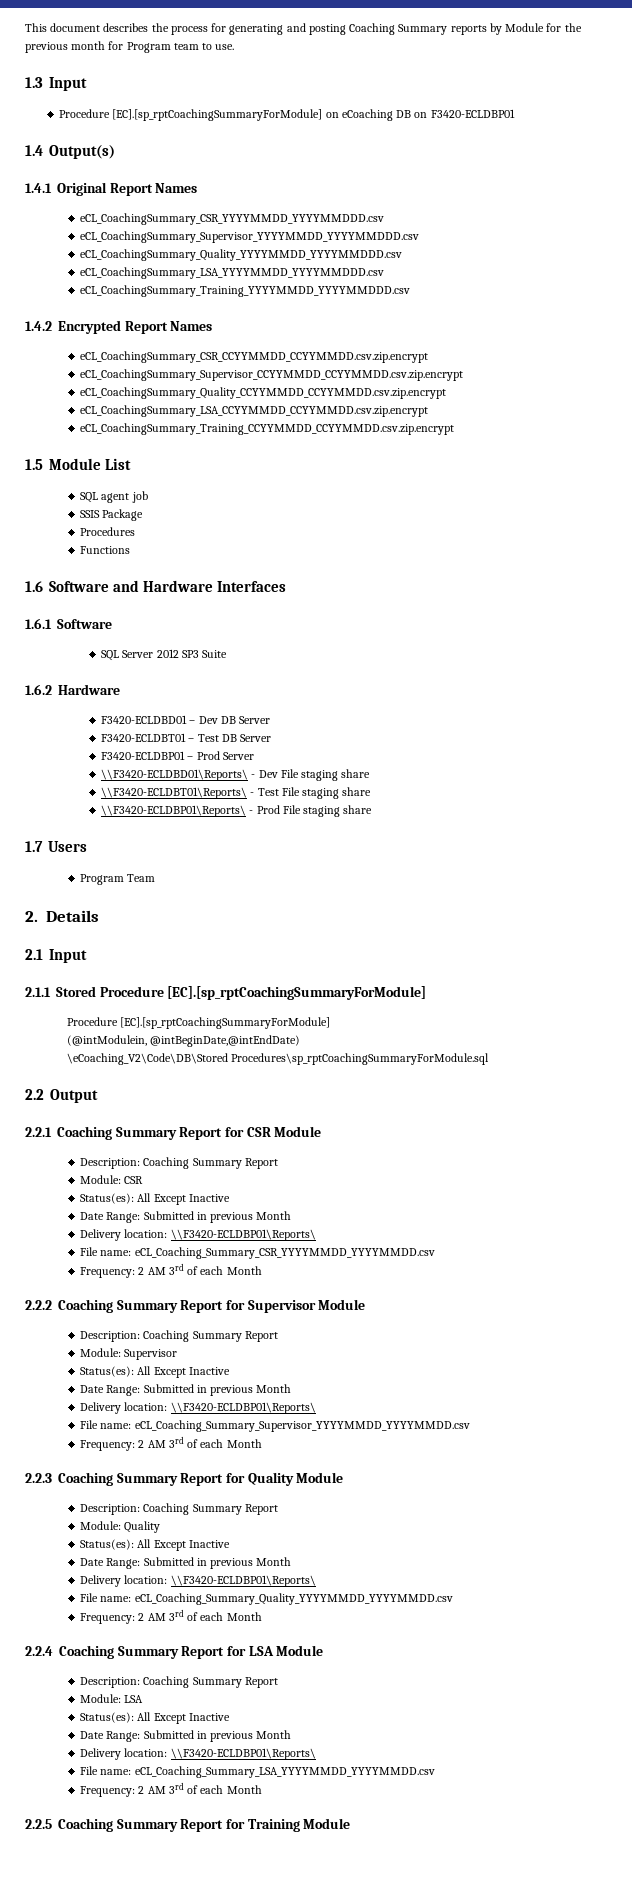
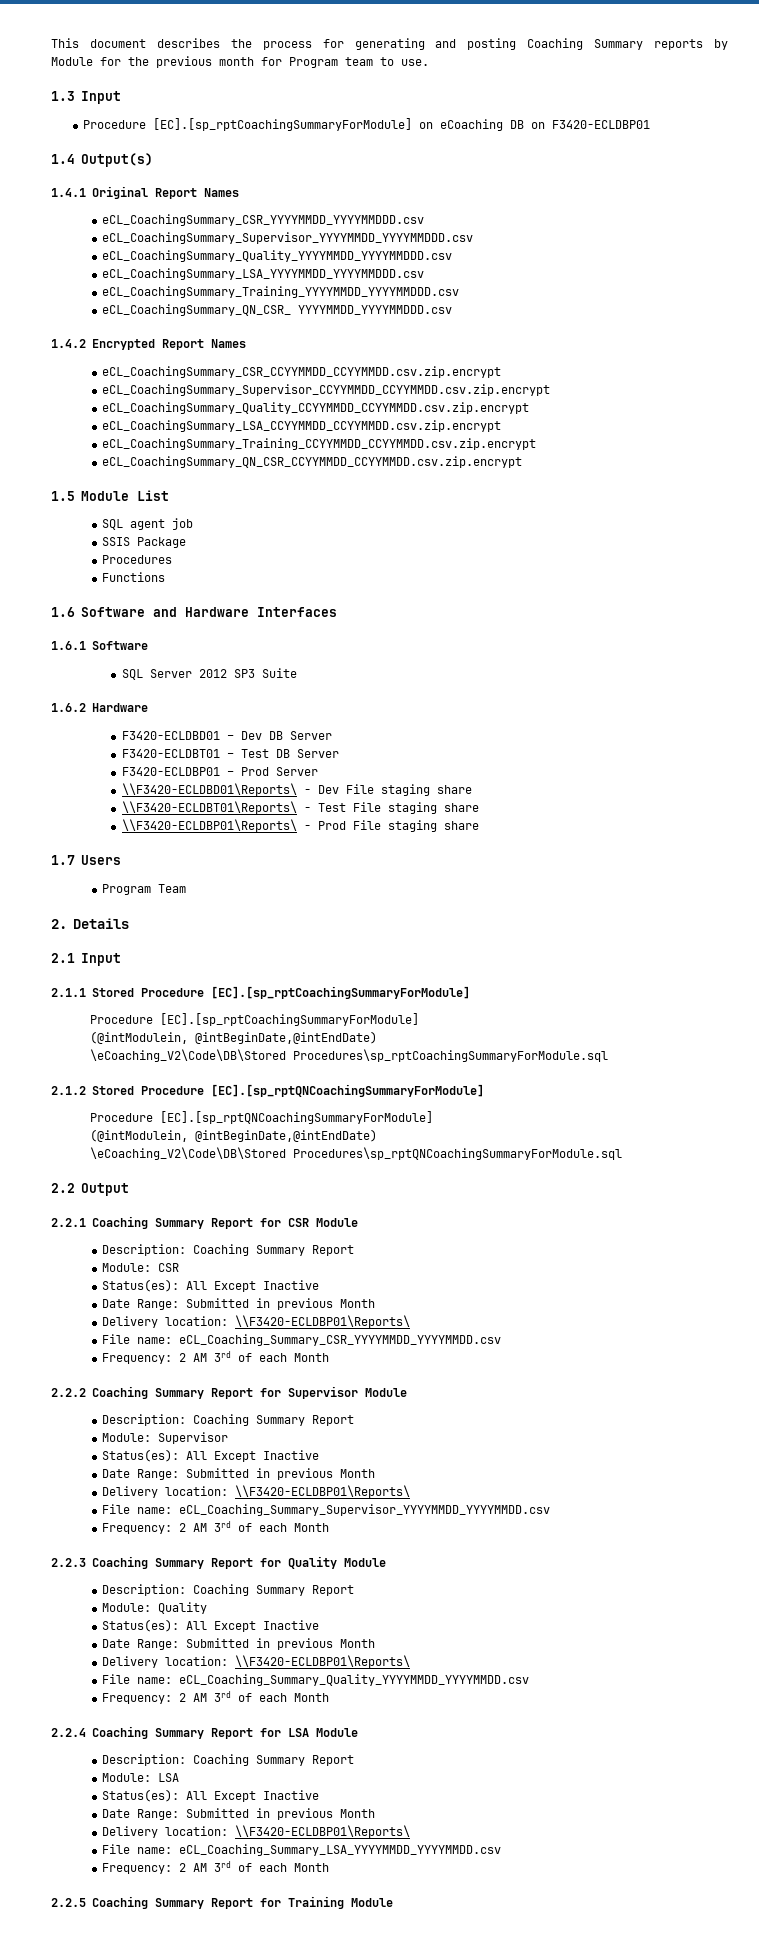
(411, 291) none -> [102,304,453,316] // eCL_CoachingSummary_QN_CSR_ YYYYMMDD_YYYYMMDDD.csv
(455, 429) none -> [102,456,523,468] // eCL_CoachingSummary_QN_CSR_CCYYMMDD_CCYYMMDD.csv.zip.encrypt
(490, 1059) none -> [51,1084,484,1097] [89,1111,433,1124] [89,1129,377,1142] [89,1147,622,1160] // 2.1.2 Stored Procedure [EC].[sp_rptQNCoachingSummaryForModule] // Procedure [EC].[sp_rptQNCoachingSummaryForModule] // (@intModulein, @intBeginDate,@intEndDate) // \eCoaching_V2\Code\DB\Stored Procedures\sp_rptQNCoachingSummaryForModule.sql

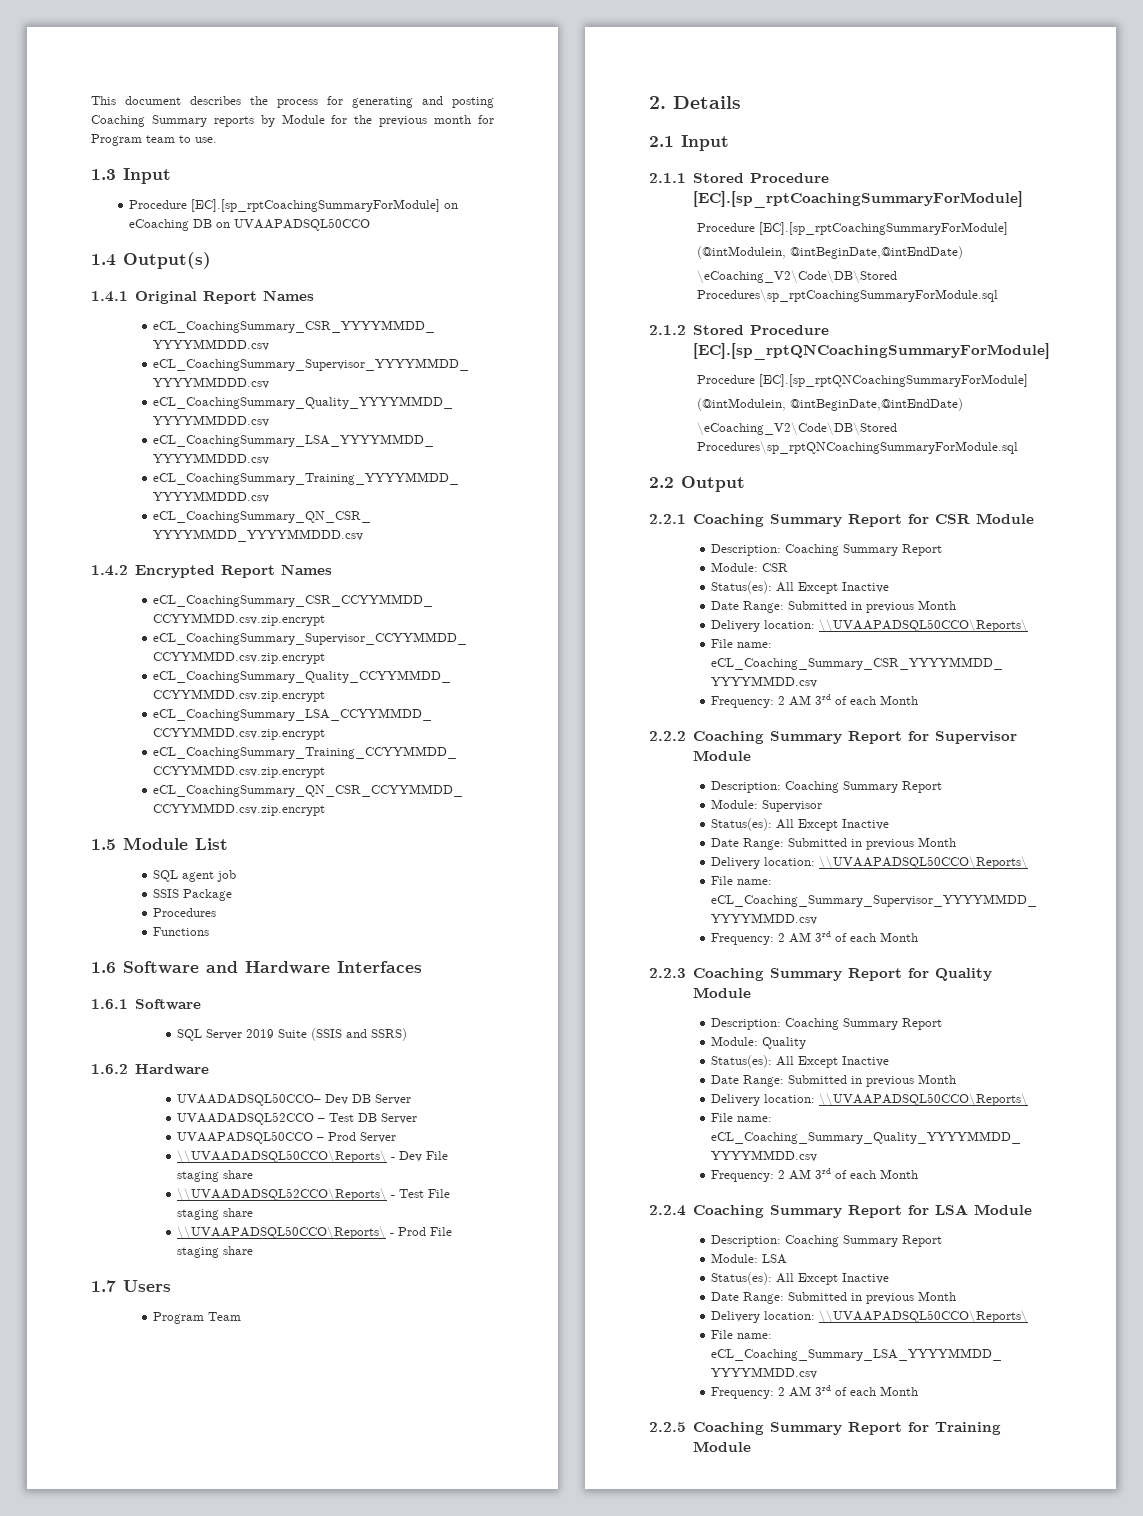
[552,120,651,129] F3420-ECLDBP01 -> [234,218,371,231] UVAAPADSQL50CCO
[198,669,255,678] 2012 SP3 -> [246,1029,275,1038] 2019
(297, 673) none -> [311,1028,408,1041] (SSIS and SSRS)
[121,731,234,740] F3420-ECLDBD01 – -> [177,1093,322,1106] UVAADADSQL50CCO–
[121,749,220,758] F3420-ECLDBT01 -> [177,1112,315,1125] UVAADADSQL52CCO
[121,767,220,776] F3420-ECLDBP01 -> [177,1131,314,1144] UVAAPADSQL50CCO
[121,783,297,796] \\F3420-ECLDBD01\Reports\ -> [177,1150,388,1164] \\UVAADADSQL50CCO\Reports\
[121,801,297,814] \\F3420-ECLDBT01\Reports\ -> [177,1188,388,1202] \\UVAADADSQL52CCO\Reports\
[121,819,297,832] \\F3420-ECLDBP01\Reports\ -> [177,1226,387,1240] \\UVAAPADSQL50CCO\Reports\
[235,1315,411,1328] \\F3420-ECLDBP01\Reports\ -> [819,619,1029,633] \\UVAAPADSQL50CCO\Reports\
[235,1485,411,1498] \\F3420-ECLDBP01\Reports\ -> [819,856,1029,870] \\UVAAPADSQL50CCO\Reports\
[235,1655,411,1668] \\F3420-ECLDBP01\Reports\ -> [819,1093,1029,1107] \\UVAAPADSQL50CCO\Reports\
[235,1825,411,1838] \\F3420-ECLDBP01\Reports\ -> [819,1310,1029,1324] \\UVAAPADSQL50CCO\Reports\

